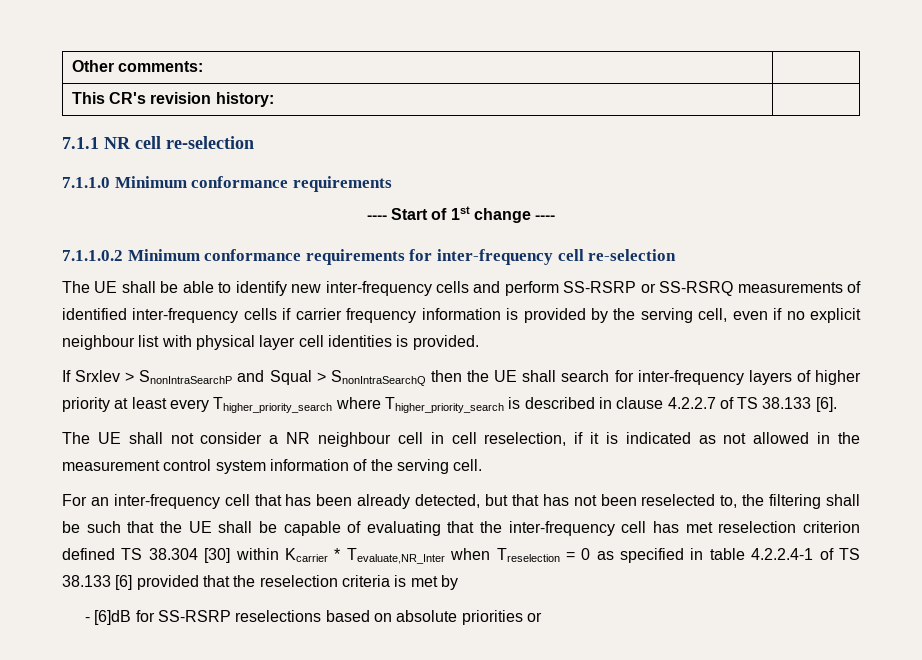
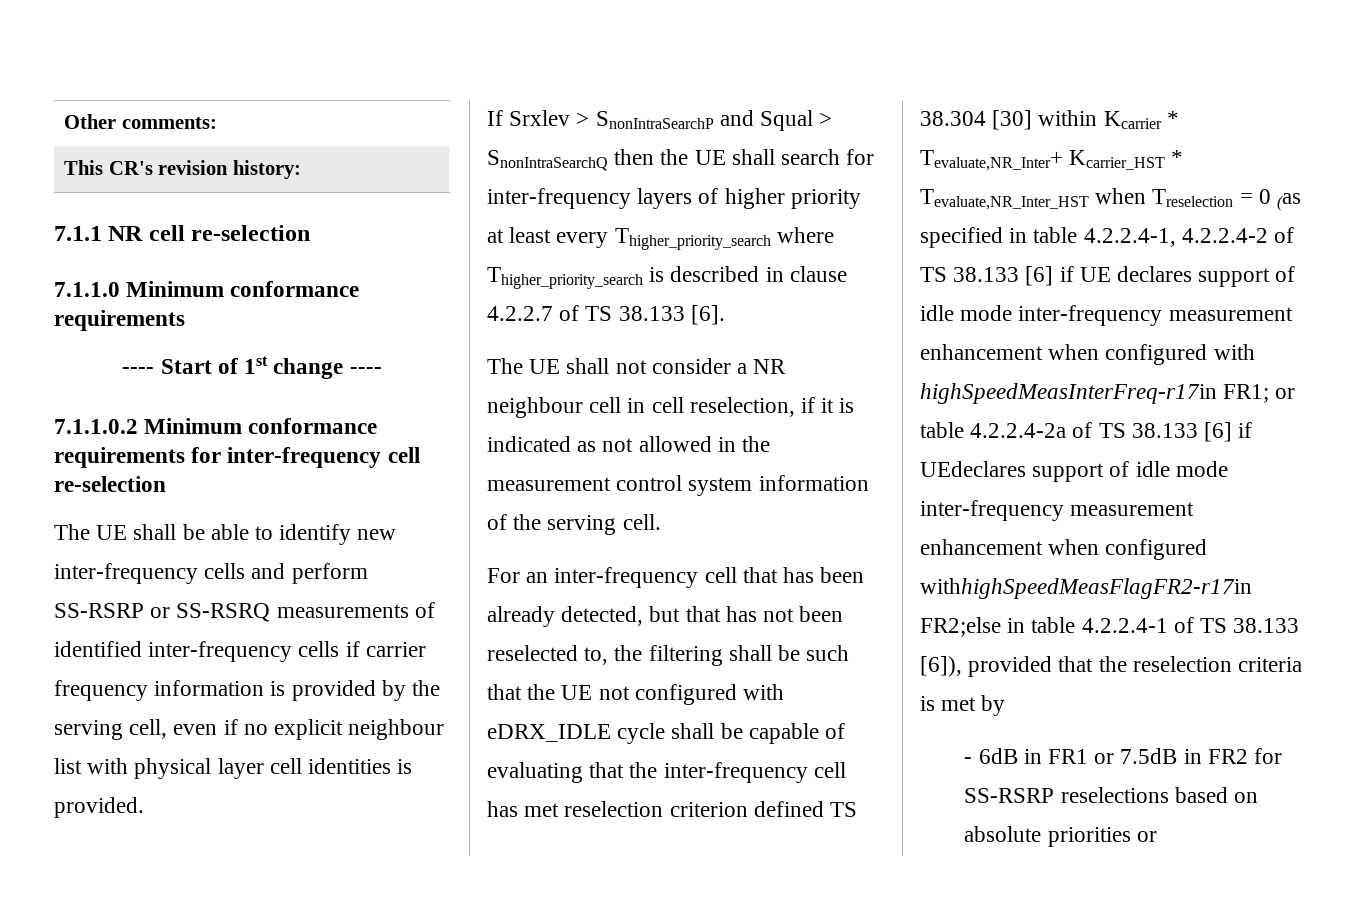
(212, 527) none -> [598,684,785,705] [487,723,666,744] not configured with eDRX_IDLE cycle
[346,548,445,564] Tevaluate,NR_Inter -> [920,150,1184,171] [920,189,1089,210] Tevaluate,NR_Inter+ Kcarrier_HST * Tevaluate,NR_Inter_HST
[596,551,614,560] as -> [1277,193,1302,211] (as
(745, 554) none -> [1083,227,1295,247] [920,266,1296,287] [920,305,1293,326] [920,344,1255,365] [920,383,1296,404] [920,422,1253,442] [920,461,1228,482] [920,500,1195,521] [920,539,1208,560] [920,578,1252,599] [920,617,1076,637] 4.2.2.4-1, 4.2.2.4-2 of TS 38.133 [6] if UE declares support of idle mode inter-frequency measurement enhancement when configured with highSpeedMeasInterFreq-r17in FR1; or table 4.2.2.4-2a of TS 38.133 [6] if UEdeclares support of idle mode inter-frequency measurement enhancement when configured withhighSpeedMeasFlagFR2-r17in FR2;else in table
[115,575,133,590] [6] -> [920,656,962,677] [6]),
[94,610,132,625] [6]dB -> [978,748,1248,764] 6dB in FR1 or 7.5dB in FR2

